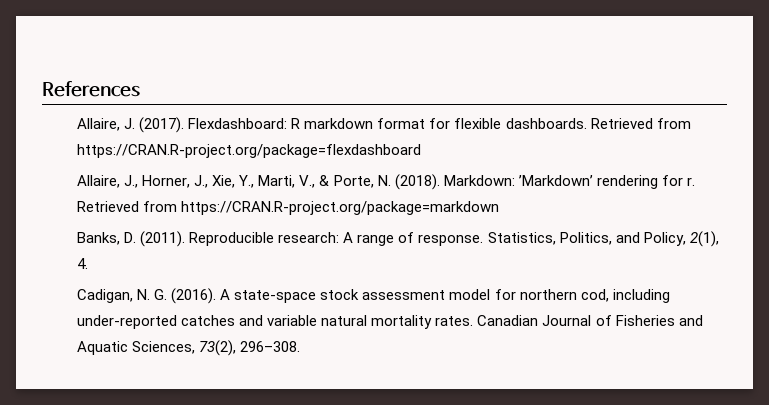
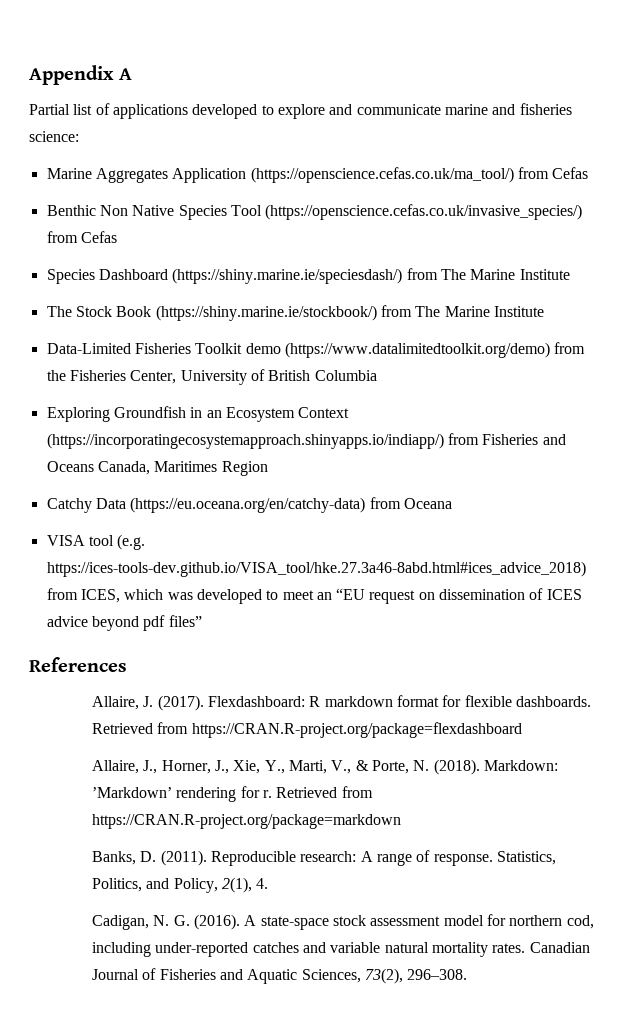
(42, 89) none -> [29,65,133,85] [29,103,572,119] [29,131,79,142] [46,167,589,183] [46,204,583,220] [46,231,117,243] [46,268,570,284] [46,305,544,321] [46,342,586,358] [46,369,377,385] [46,406,350,422] [46,433,566,449] [46,461,268,476] [46,497,452,513] [46,534,146,550] [46,561,586,577] [46,588,582,604] [46,615,202,631] Appendix A // Partial list of applications developed to explore and communicate marine and fisheries science: // Marine Aggregates Application (https://openscience.cefas.co.uk/ma_tool/) from Cefas // Benthic Non Native Species Tool (https://openscience.cefas.co.uk/invasive_species/) from Cefas // Species Dashboard (https://shiny.marine.ie/speciesdash/) from The Marine Institute // The Stock Book (https://shiny.marine.ie/stockbook/) from The Marine Institute // Data-Limited Fisheries Toolkit demo (https://www.datalimitedtoolkit.org/demo) from the Fisheries Center, University of British Columbia // Exploring Groundfish in an Ecosystem Context (https://incorporatingecosystemapproach.shinyapps.io/indiapp/) from Fisheries and Oceans Canada, Maritimes Region // Catchy Data (https://eu.oceana.org/en/catchy-data) from Oceana // VISA tool (e.g. https://ices-tools-dev.github.io/VISA_tool/hke.27.3a46-8abd.html#ices_advice_2018) from ICES, which was developed to meet an “EU request on dissemination of ICES advice beyond pdf files” //

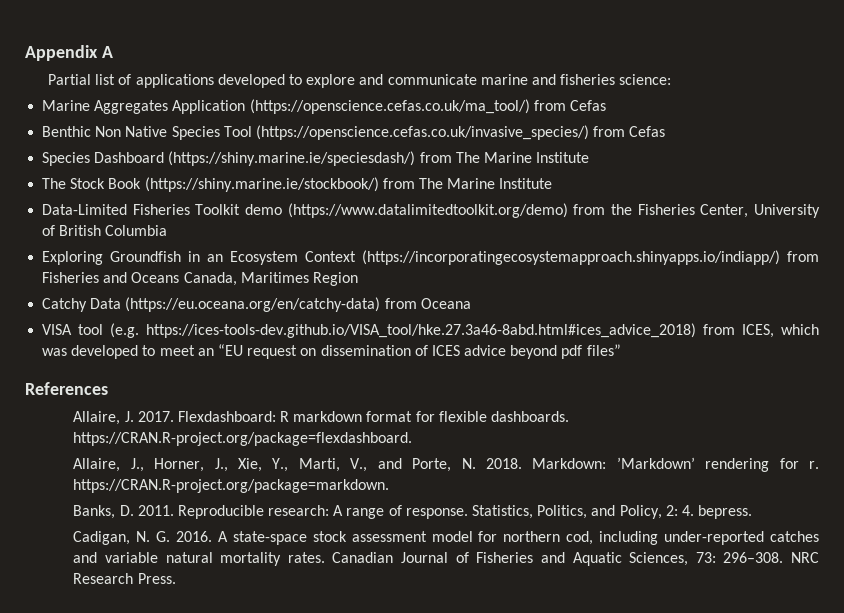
[157,695,204,711] (2017). -> [137,411,174,422] 2017.
[92,722,522,738] Retrieved from https://CRAN.R-project.org/package=flexdashboard -> [73,432,413,446] https://CRAN.R-project.org/package=flexdashboard.
[355,760,369,771] & -> [377,458,402,469] and
[433,759,480,775] (2018). -> [485,458,522,469] 2018.
[276,786,373,798] [92,814,402,829] Retrieved from https://CRAN.R-project.org/package=markdown -> [73,479,390,493] https://CRAN.R-project.org/package=markdown.
[160,850,207,866] (2011). -> [137,505,174,516] 2011.
[222,877,253,893] 2(1), -> [665,505,678,516] 2:
(269, 883) none -> [698,505,753,519] bepress.
[194,914,241,930] (2016). -> [176,531,213,542] 2016.
[365,968,468,984] 73(2), 296–308. -> [695,552,820,563] [73,573,176,584] 73: 296–308. NRC Research Press.

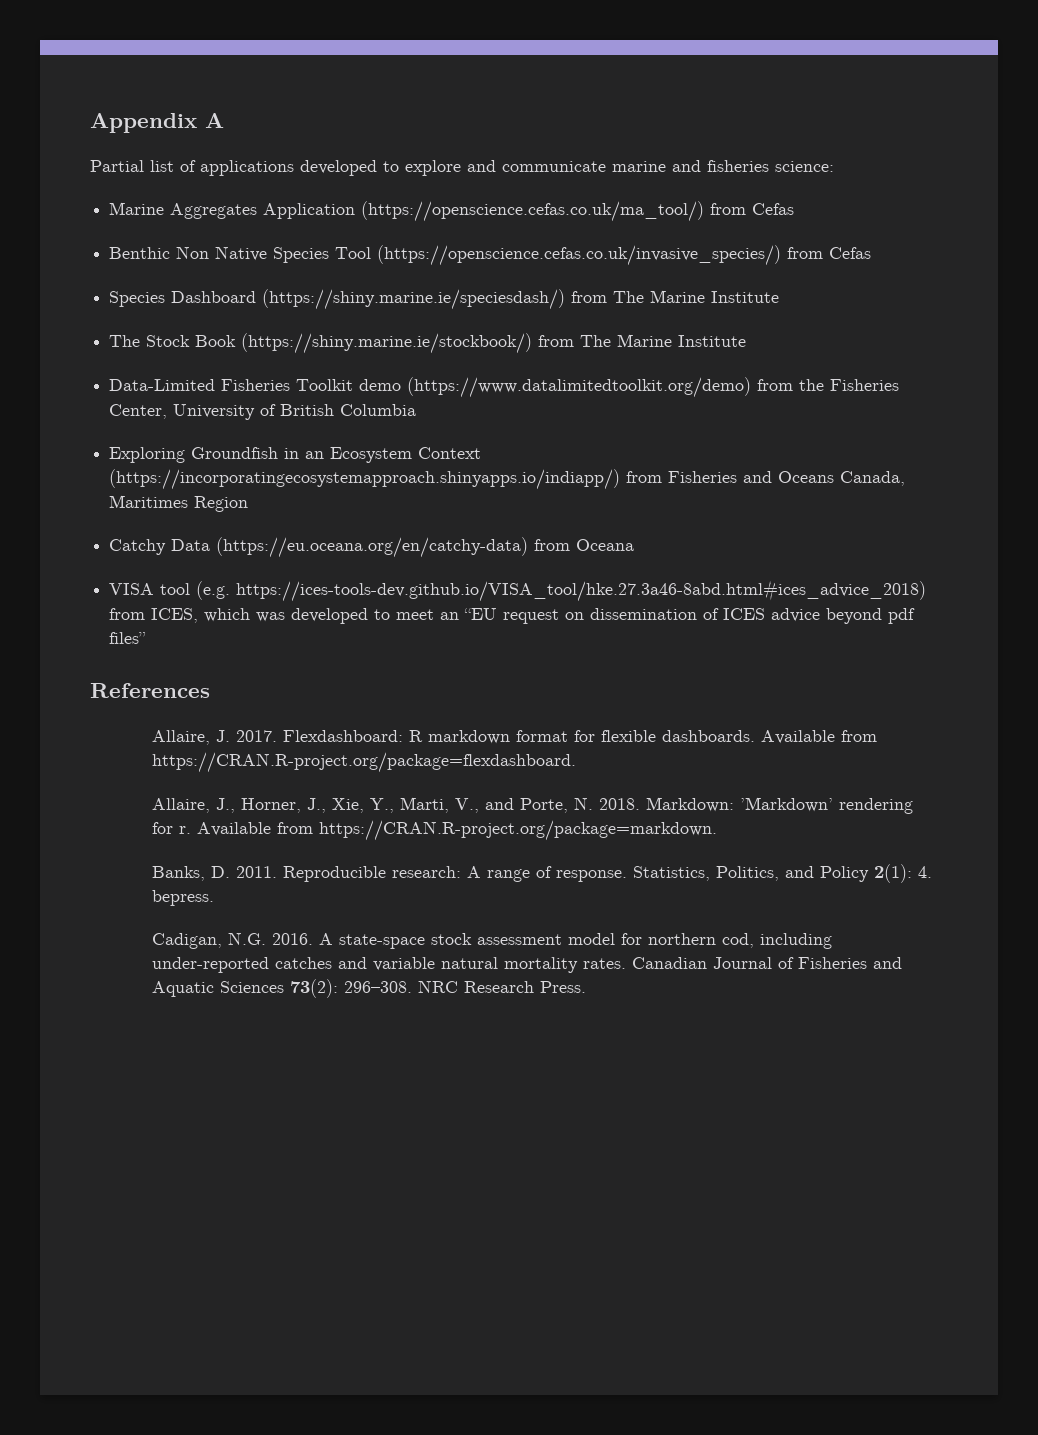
(570, 416) none -> [760,730,877,744] Available from
(819, 465) none -> [196,822,313,836] Available from
[619,505,678,519] Policy, 2: -> [819,864,912,883] Policy 2(1):
[136,531,171,542] N. G. -> [227,932,266,945] N.G.
[629,552,716,566] Sciences, 73: -> [219,979,338,998] Sciences 73(2):

